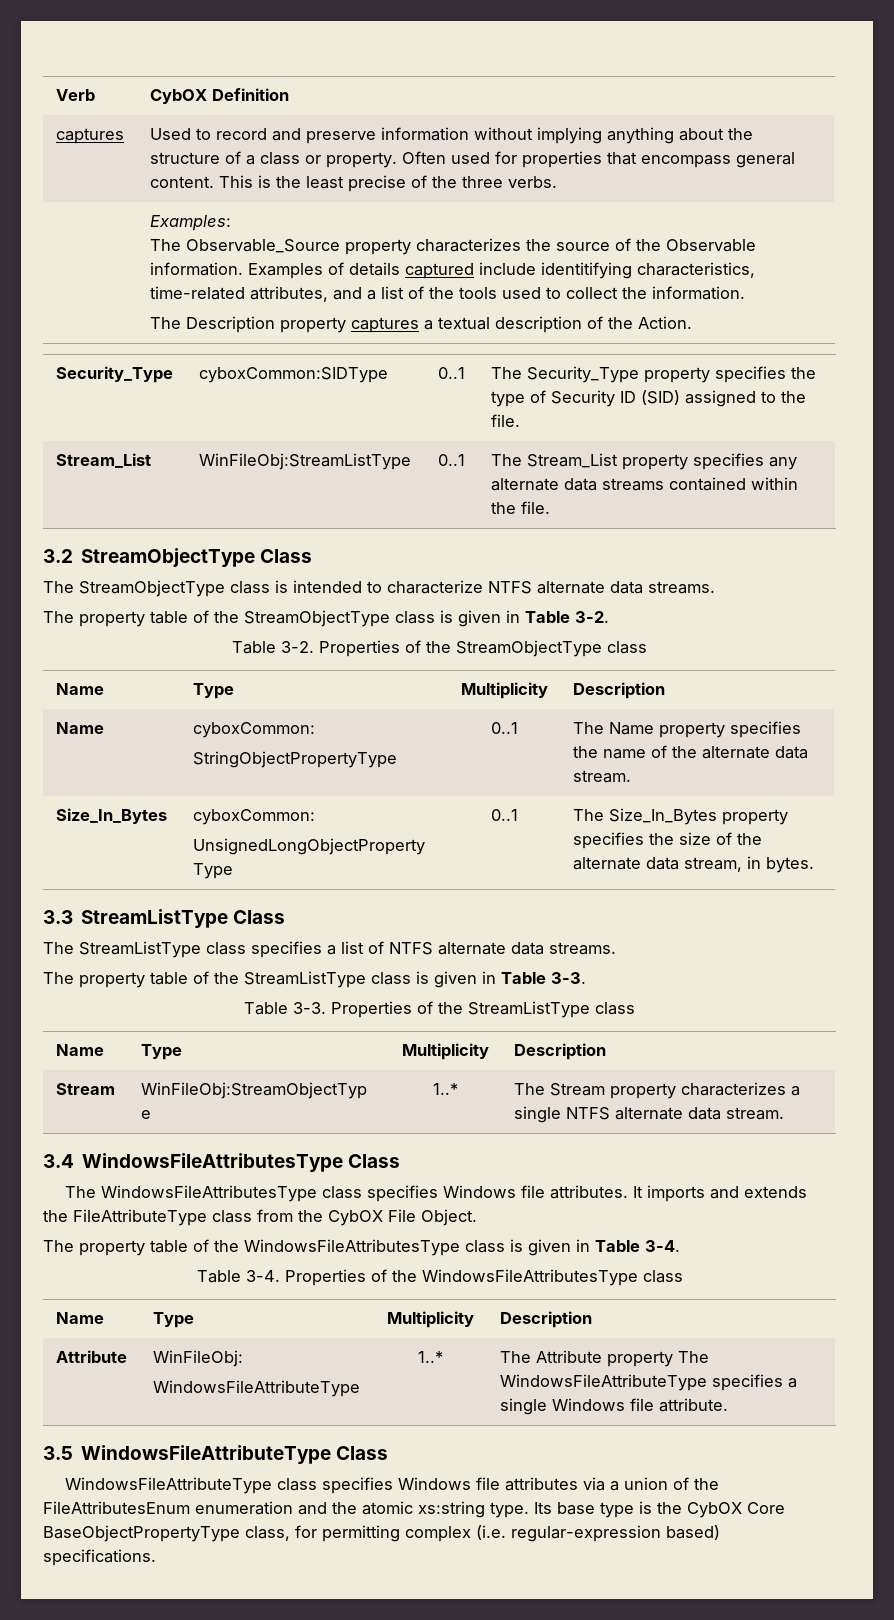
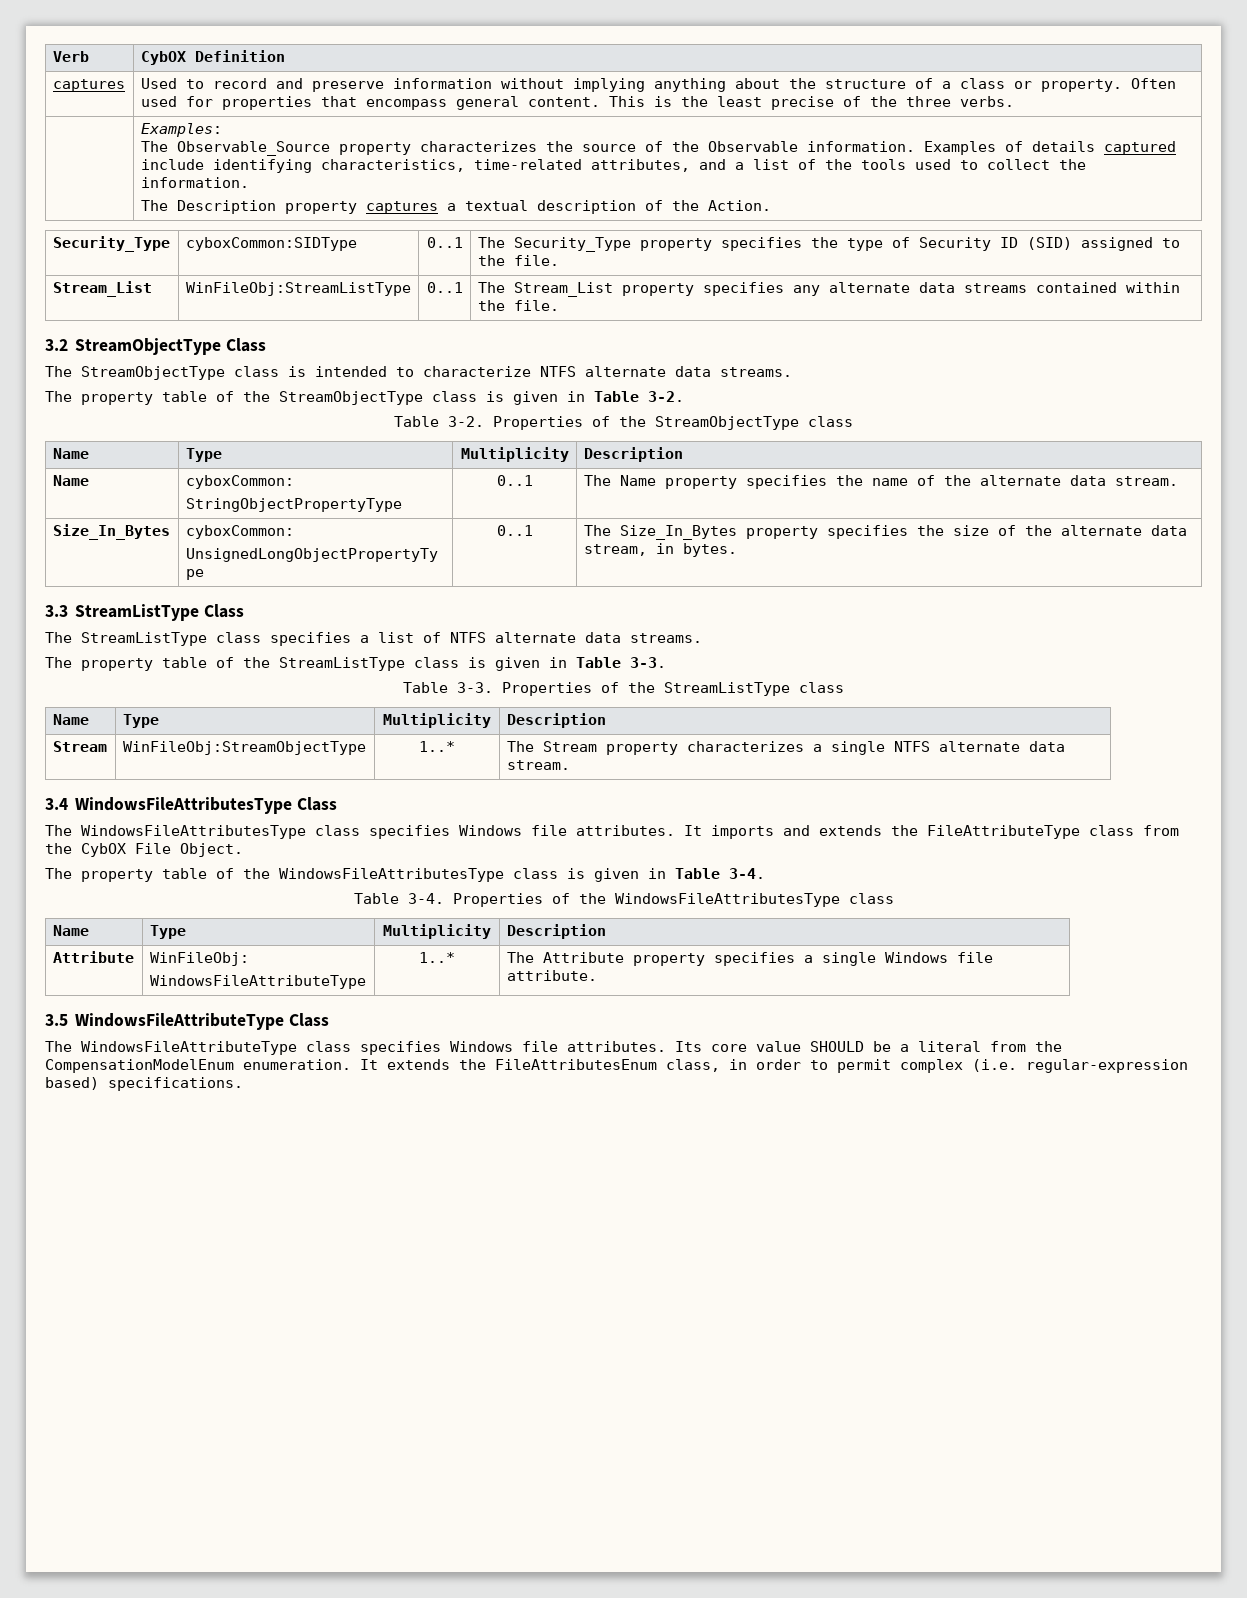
[540,262,632,279] identitifying -> [212,159,312,173] identifying
[677,1351,709,1363] [499,1374,707,1391] The WindowsFileAttributeType -> (705, 959) none
(389, 1453) none -> [45,1041,72,1052] The
[504,1477,719,1491] [43,1501,785,1518] [43,1525,400,1542] attributes via a union of the FileAttributesEnum enumeration and the atomic xs:string type. Its base type is the CybOX Core BaseObjectPropertyType class, for permitting -> [567,1041,1062,1052] [45,1059,891,1073] attributes. Its core value SHOULD be a literal from the CompensationModelEnum enumeration. It extends the FileAttributesEnum class, in order to permit

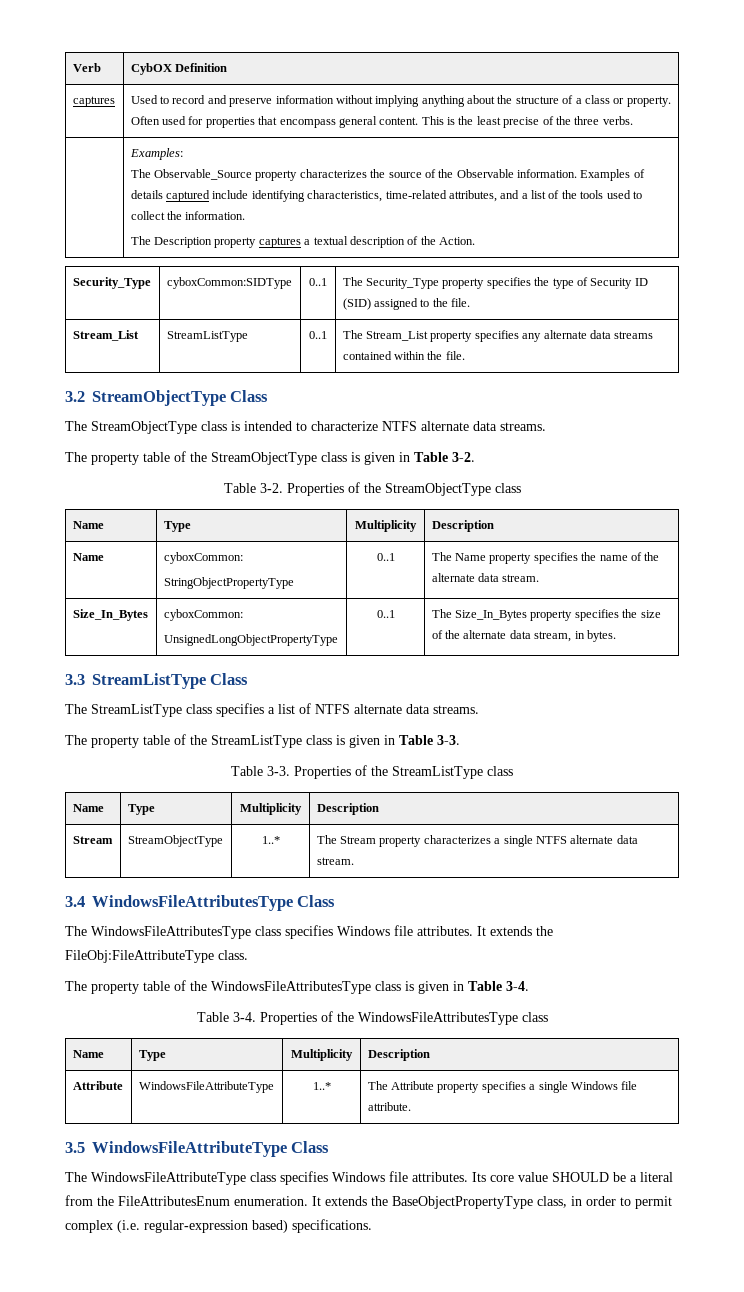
[185,282,411,296] WinFileObj:StreamListType -> [166,331,248,342] StreamListType
[122,741,366,755] WinFileObj:StreamObjectType -> [127,835,223,847] StreamObjectType
[711,825,1179,839] [45,843,243,857] imports and extends the FileAttributeType class from the CybOX File Object. -> [490,926,553,936] [65,950,248,963] extends the FileObj:FileAttributeType class.
[149,952,249,966] WinFileObj: // -> (123, 1085) none
[45,1059,234,1073] CompensationModelEnum -> [118,1196,230,1206] FileAttributesEnum
[495,1059,657,1070] FileAttributesEnum -> [392,1196,533,1209] BaseObjectPropertyType

